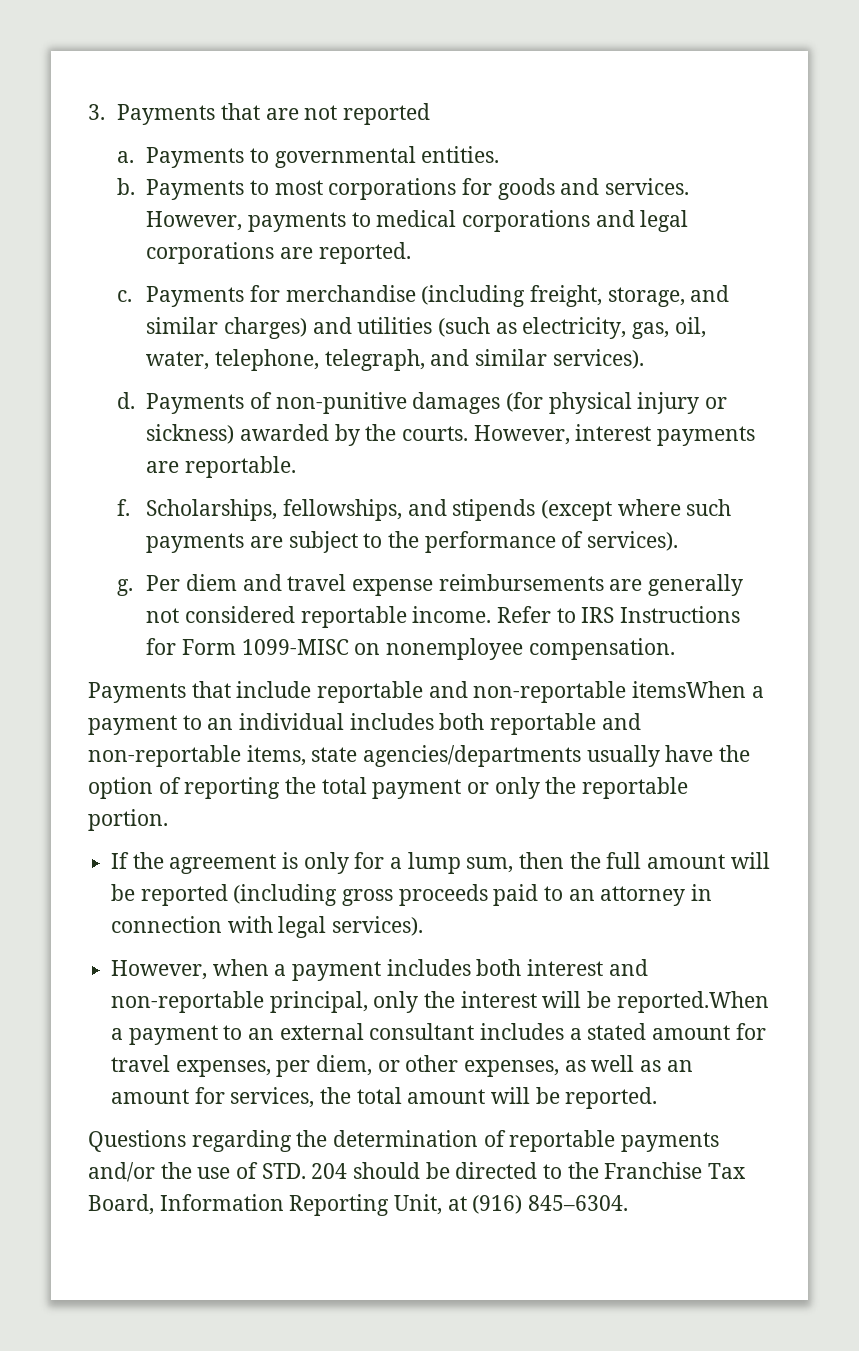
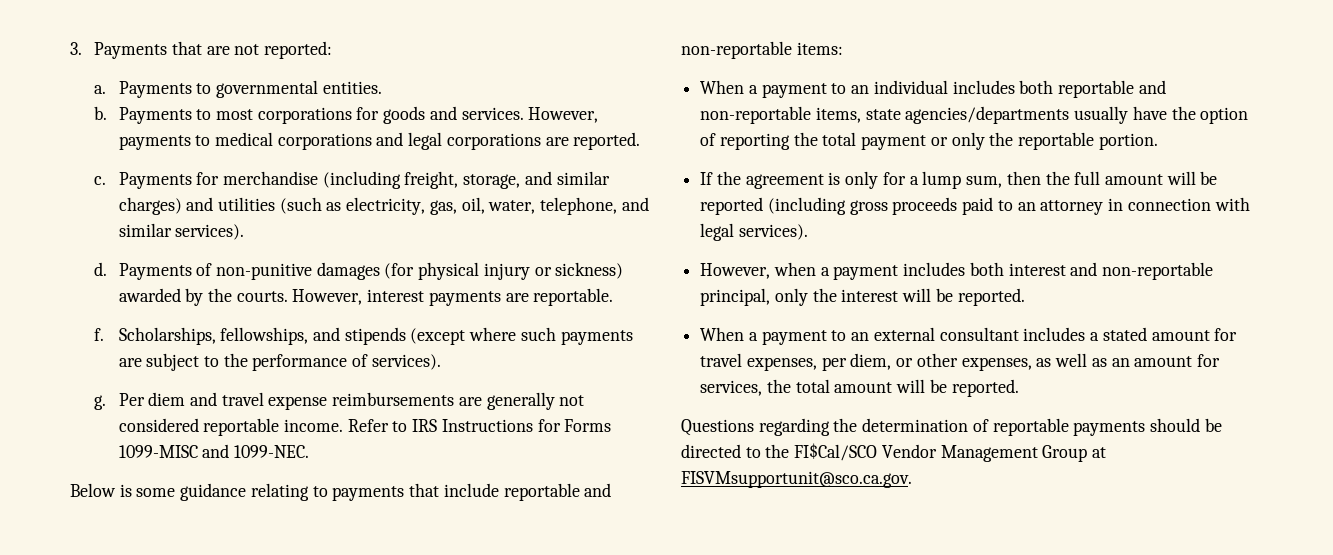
[342,103,430,125] reported -> [264,41,333,59] reported:
[324,349,425,371] telegraph, -> (618, 206) none
[182,638,675,660] [88,682,186,703] Form 1099-MISC on nonemployee compensation. // Payments -> [564,419,612,432] [118,444,310,458] [70,483,405,501] Forms 1099-MISC and 1099-NEC. // Below is some guidance relating to payments
[632,681,747,698] itemsWhen -> [796,42,843,55] [700,80,745,94] items: // When
[616,991,769,1013] reported.When -> [957,288,1025,306] [700,327,745,341] reported. // When
[88,1162,348,1182] and/or the use of STD. 204 -> (1146, 428) none
[604,1162,747,1179] [88,1194,629,1216] Franchise Tax Board, Information Reporting Unit, at (916) 845–6304. -> [794,443,1107,462] [681,471,912,488] FI$Cal/SCO Vendor Management Group at FISVMsupportunit@sco.ca.gov.

